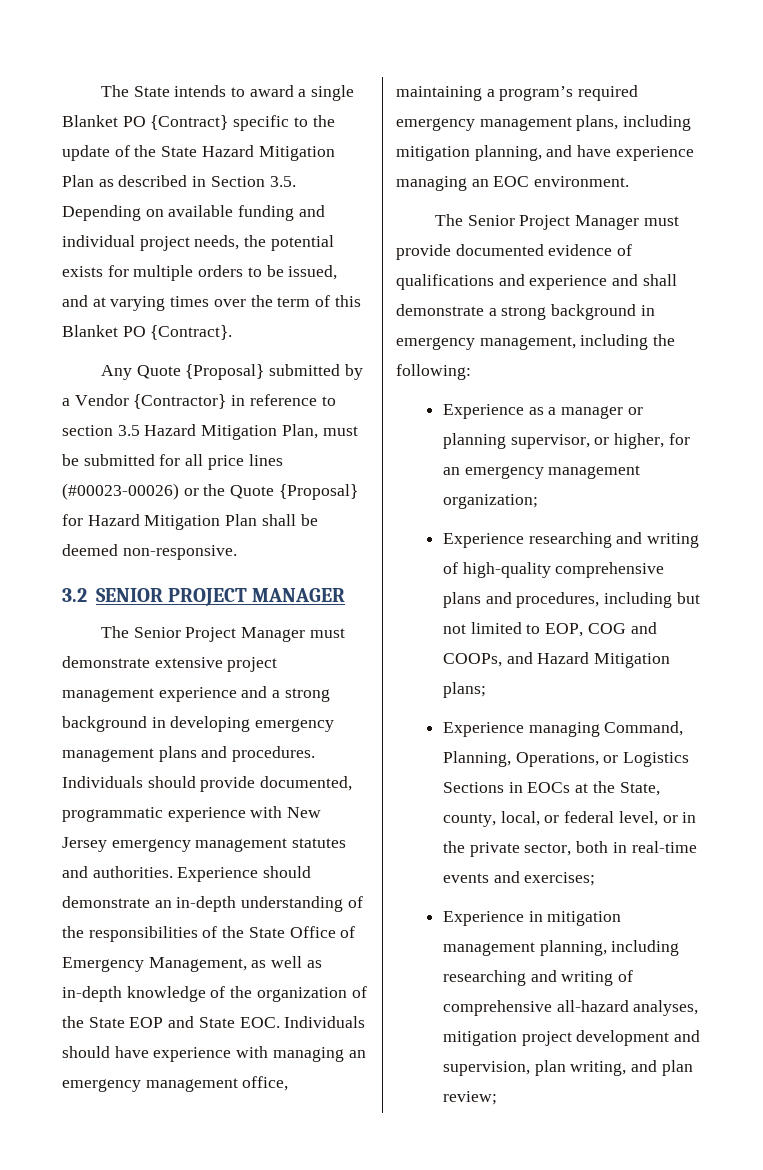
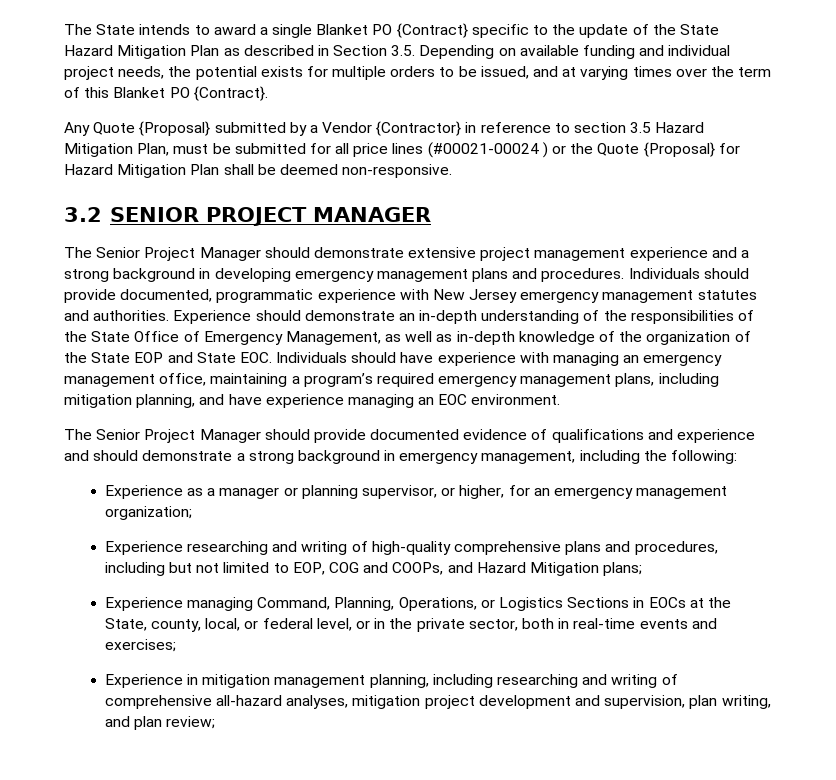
[62,483,179,500] (#00023-00026) -> [427,142,548,158] (#00021-00024 )
[309,628,345,638] must -> [264,247,310,258] should
[643,216,679,226] must -> [264,429,310,440] should
[642,274,677,286] shall -> [93,450,139,461] should

